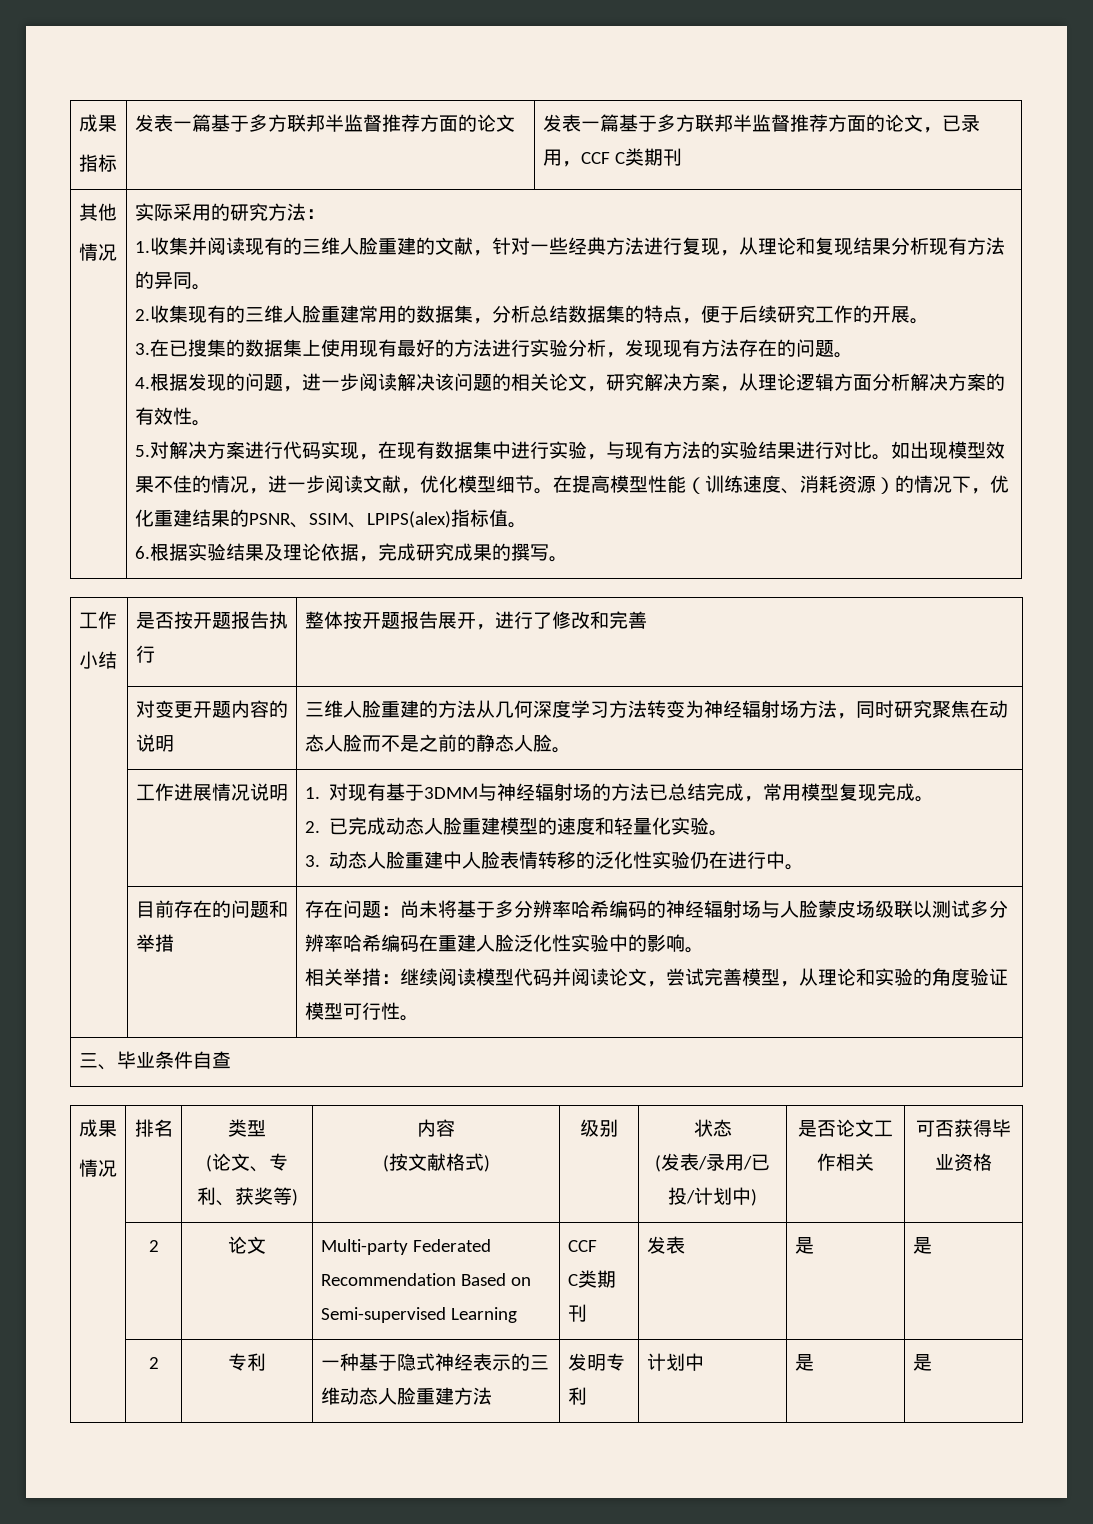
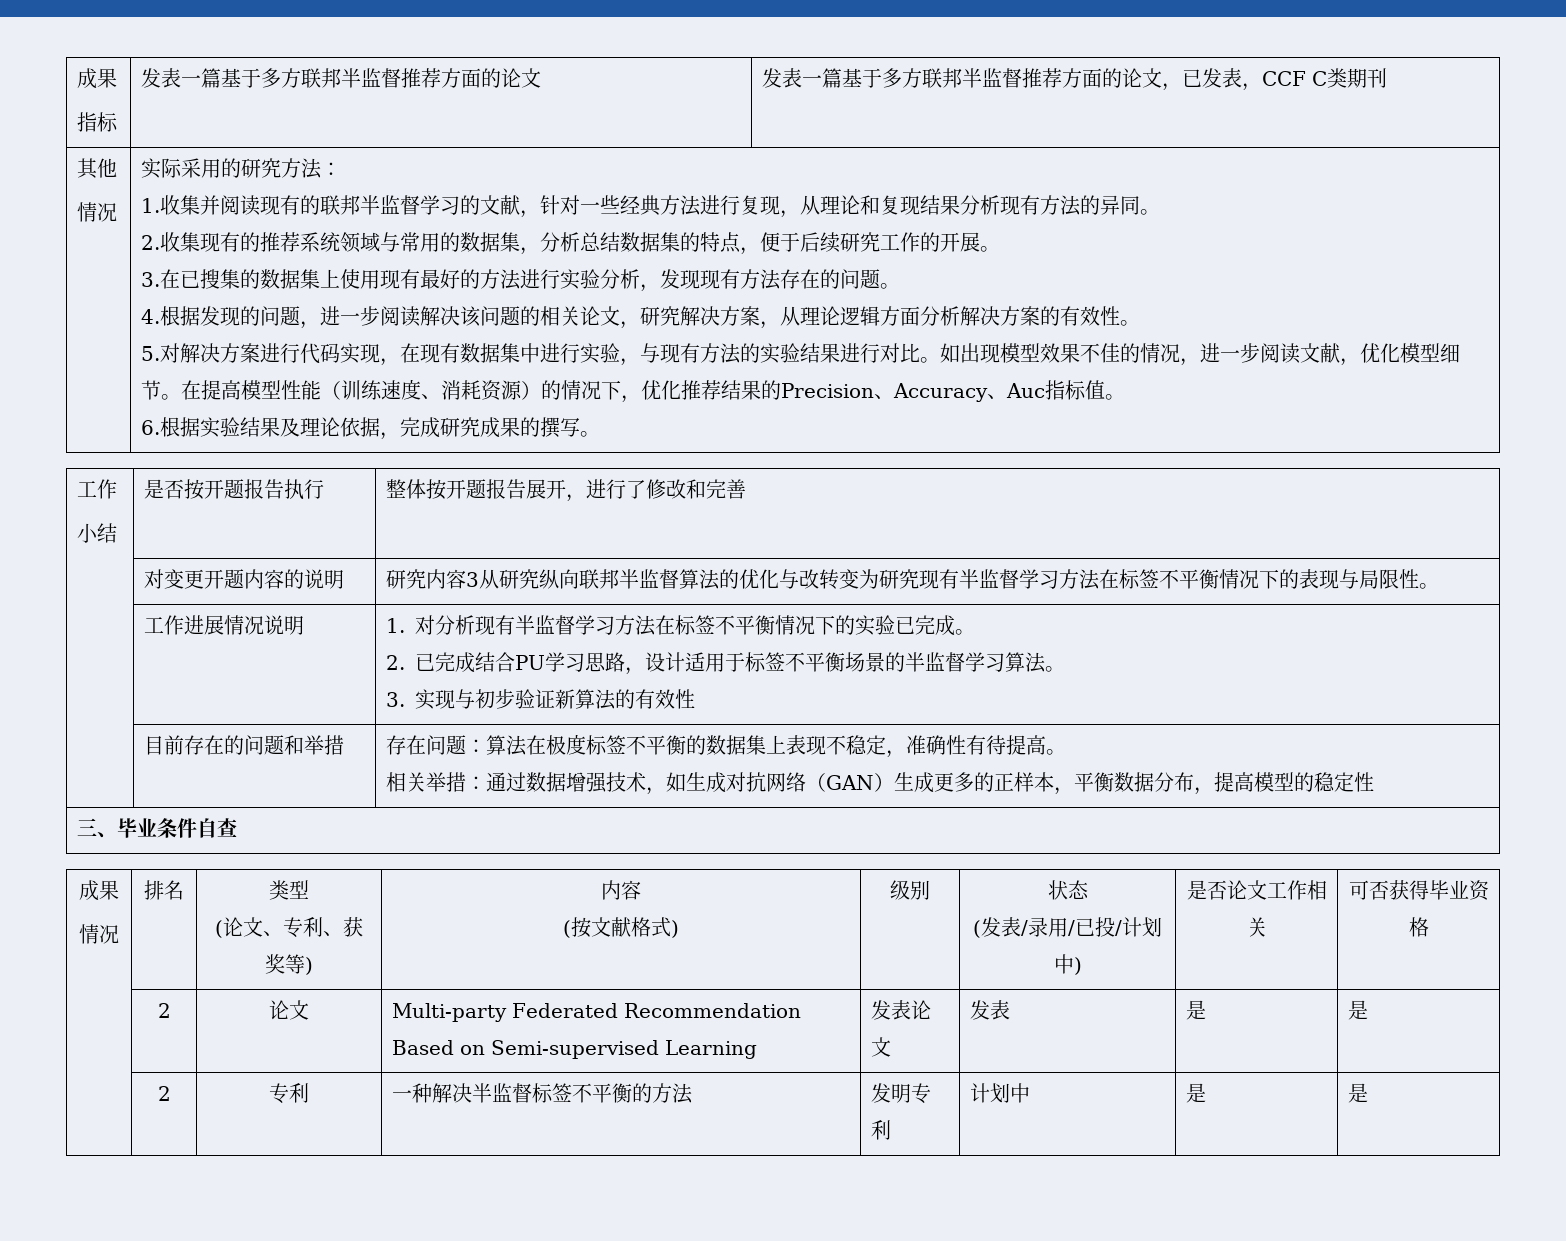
[960,115,980,132] [542,149,562,166] 录用 -> [1202,68,1243,88] 发表
[301,237,416,255] 三维人脸重建 -> [320,195,461,215] 联邦半监督学习
[244,305,359,323] 三维人脸重建 -> [260,232,401,253] 推荐系统领域与
[153,509,451,528] 重建结果的PSNR、SSIM、LPIPS(alex) -> [681,380,1046,402] 推荐结果的Precision、Accuracy、Auc
[304,700,1008,719] [304,734,552,752] 三维人脸重建的方法从几何深度学习方法转变为神经辐射场方法，同时研究聚焦在动态人脸而不是之前的静态人脸 -> [386,569,1420,590] 研究内容3从研究纵向联邦半监督算法的优化与改转变为研究现有半监督学习方法在标签不平衡情况下的表现与局限性
[348,783,935,802] [304,817,729,836] [304,851,805,870] 现有基于3DMM与神经辐射场的方法已总结完成，常用模型复现完成。 // 2.已完成动态人脸重建模型的速度和轻量化实验。 // 3.动态人脸重建中人脸表情转移的泛化性实验仍在进行中。 -> [435,615,976,636] [386,652,1066,675] [386,689,696,710] 分析现有半监督学习方法在标签不平衡情况下的实验已完成。 // 2.已完成结合PU学习思路，设计适用于标签不平衡场景的半监督学习算法。 // 3.实现与初步验证新算法的有效性
[399,900,1008,918] [304,934,704,953] [304,968,1008,987] [304,1002,419,1021] 尚未将基于多分辨率哈希编码的神经辐射场与人脸蒙皮场级联以测试多分辨率哈希编码在重建人脸泛化性实验中的影响。 // 相关举措：继续阅读模型代码并阅读论文，尝试完善模型，从理论和实验的角度验证模型可行性。 -> [486,734,1067,758] [386,772,1375,795] 算法在极度标签不平衡的数据集上表现不稳定，准确性有待提高。 // 相关举措：通过数据增强技术，如生成对抗网络（GAN）生成更多的正样本，平衡数据分布，提高模型的稳定性
[567,1240,597,1252] [567,1270,616,1288] [567,1304,587,1322] CCF // C类期刊 -> [871,1000,932,1020] [871,1037,892,1057] 发表论文
[358,1353,549,1371] [320,1387,454,1405] 基于隐式神经表示的三维动态人脸重建 -> [432,1083,653,1103] 解决半监督标签不平衡的

